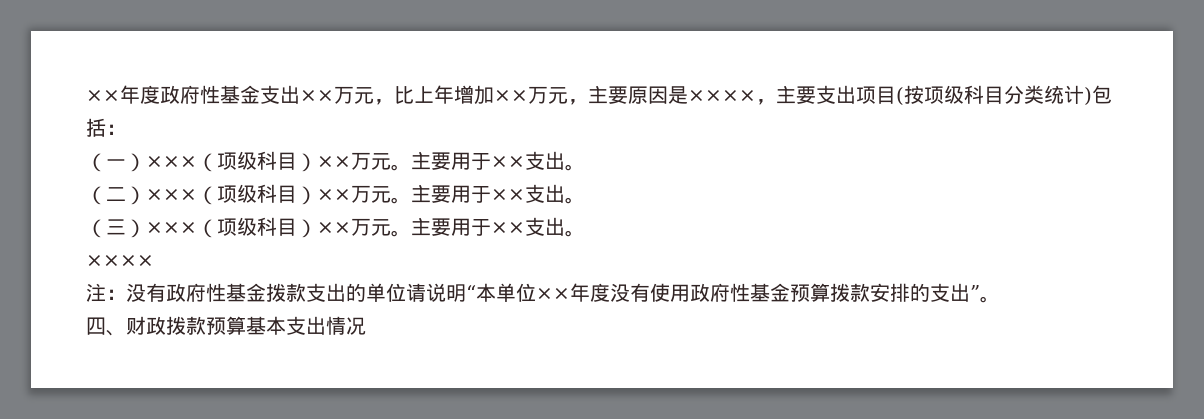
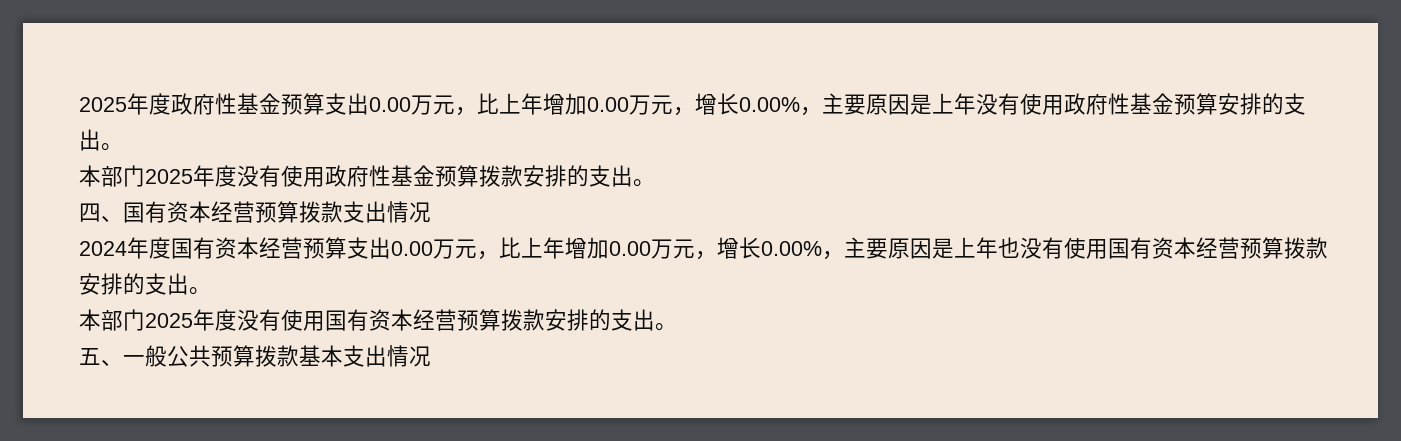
[86,90,120,102] ×× -> [79,97,127,112] 2025
[260,85,1112,105] [86,118,126,137] [86,151,585,172] [86,184,585,205] [86,217,585,238] [86,255,154,267] [86,283,570,302] 支出××万元，比上年增加××万元，主要原因是××××，主要支出项目(按项级科目分类统计)包括： // （一）×××（项级科目）××万元。主要用于××支出。 // （二）×××（项级科目）××万元。主要用于××支出。 // （三）×××（项级科目）××万元。主要用于××支出。 // ×××× // 注：没有政府性基金拨款支出的单位请说明“本单位×× -> [281,93,1306,116] [79,129,123,151] [79,165,193,187] 预算支出0.00万元，比上年增加0.00万元，增长0.00%，主要原因是上年没有使用政府性基金预算安排的支出。 // 本部门2025
[970,285,980,300] ” -> (633, 176) none
[126,316,246,335] 财政拨款预算 -> [123,201,431,223] [79,237,1328,260] [79,273,211,295] [79,309,677,331] [79,345,299,367] 国有资本经营预算拨款支出情况 // 2024年度国有资本经营预算支出0.00万元，比上年增加0.00万元，增长0.00%，主要原因是上年也没有使用国有资本经营预算拨款安排的支出。 // 本部门2025年度没有使用国有资本经营预算拨款安排的支出。 // 五、一般公共预算拨款

